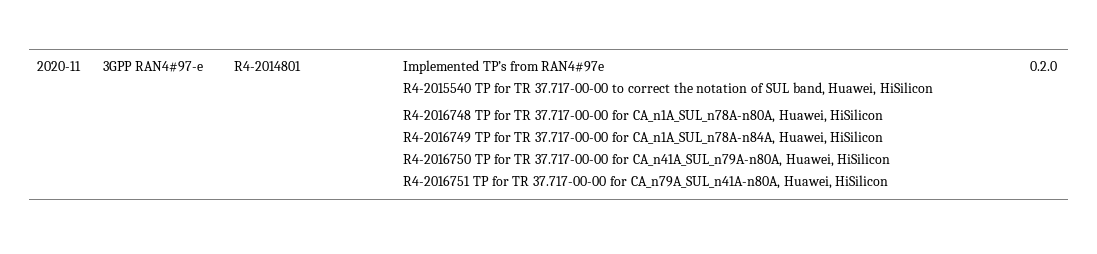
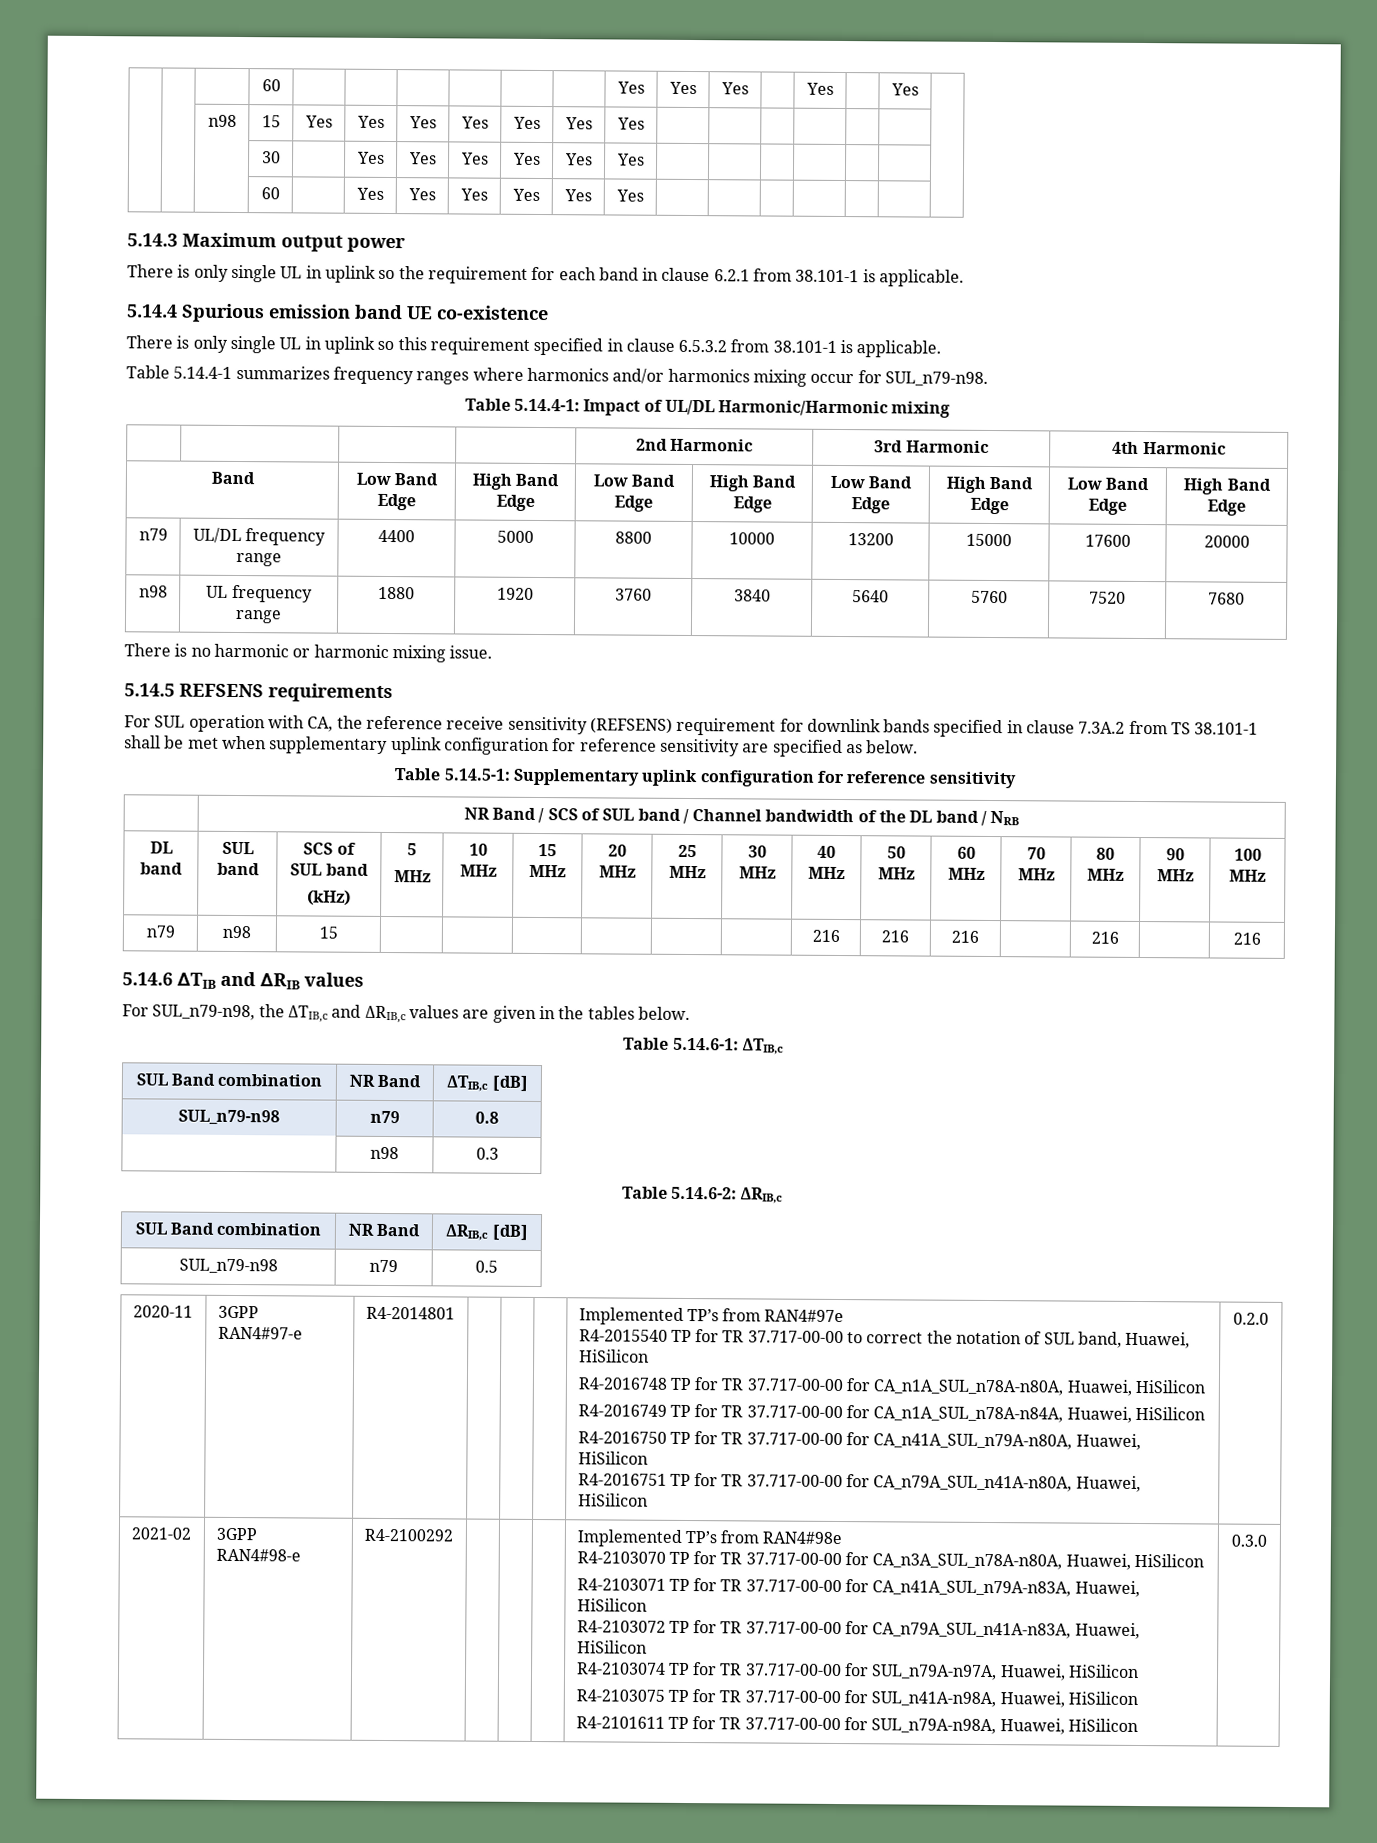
(37, 66) none -> [261,79,281,92] [616,81,645,94] [668,81,697,95] [720,82,749,95] [805,82,834,95] [890,83,919,96] [207,114,237,127] [261,115,281,128] [304,115,333,128] [356,115,385,128] [408,116,437,129] [460,116,489,129] [512,116,541,129] [564,117,593,130] [616,117,645,130] [261,151,281,164] [356,151,385,164] [408,152,437,165] [460,152,489,165] [512,152,541,165] [564,153,593,166] [616,153,645,166] [260,187,280,200] [355,187,384,200] [407,188,436,201] [459,188,488,201] [511,188,540,201] [563,189,592,202] [615,189,644,202] [127,232,406,253] [127,264,965,287] [126,303,549,323] [126,335,942,358] [126,365,988,387] [464,398,951,418] [635,438,754,452] [874,440,989,453] [1112,441,1226,455] [210,471,255,485] [355,472,439,486] [377,493,416,511] [471,473,560,490] [495,494,535,511] [592,474,676,487] [614,495,653,512] [708,475,797,492] [732,496,772,513] [829,475,913,489] [851,497,890,514] [945,476,1034,493] [969,497,1009,515] [1066,477,1150,491] [1088,498,1127,515] [1183,478,1271,495] [1207,499,1246,516] [138,528,168,541] [192,527,327,546] [236,552,282,567] [378,529,415,543] [496,530,534,543] [615,531,652,544] [729,532,775,545] [847,533,894,546] [966,533,1012,547] [1084,534,1131,547] [1203,535,1250,548] [138,585,168,598] [206,584,313,603] [235,609,282,624] [378,586,415,600] [496,587,534,600] [615,588,652,601] [733,589,771,602] [852,590,889,603] [970,590,1008,604] [1089,591,1126,604] [1208,592,1245,605] [124,643,493,663] [124,683,393,703] [124,714,1259,738] [124,735,919,758] [394,768,1016,789] [463,807,1020,826] [149,841,173,854] [140,862,183,875] [221,841,254,855] [216,862,260,876] [303,842,356,855] [290,863,369,876] [307,889,351,906] [407,843,417,856] [393,870,431,883] [468,843,488,856] [459,864,497,877] [538,844,557,857] [529,864,566,878] [607,844,627,857] [598,865,636,878] [677,844,697,858] [668,865,706,879] [747,845,767,858] [738,866,776,879] [817,845,836,858] [808,866,845,880] [886,846,906,859] [877,867,915,880] [956,846,976,859] [947,867,985,880] [1026,847,1046,860] [1017,868,1055,881] [1096,847,1115,860] [1087,868,1124,881] [1165,848,1185,861] [1156,869,1194,882] [1233,848,1262,861] [1229,869,1266,882] [145,925,175,938] [222,925,251,939] [318,926,338,939] [811,929,840,943] [881,930,909,943] [951,930,979,943] [1090,931,1119,944] [1232,932,1261,945] [122,971,364,990] [122,1004,690,1024] [623,1037,784,1055] [135,1073,323,1087] [348,1074,422,1088] [446,1075,528,1092] [178,1109,280,1126] [369,1110,400,1124] [475,1111,499,1124] [370,1146,399,1160] [475,1147,499,1160] [621,1186,784,1204] [134,1222,322,1236] [347,1223,421,1237] [445,1224,528,1241] [178,1258,278,1274] [369,1259,398,1273] [475,1260,498,1273] | | | 60 | | | | | | | Yes | Yes | Yes | | Yes | | Yes | // | | n98 | 15 | Yes | Yes | Yes | Yes | Yes | Yes | Yes | | | | | | | // | | | 30 | | Yes | Yes | Yes | Yes | Yes | Yes | | | | | | | // | | | 60 | | Yes | Yes | Yes | Yes | Yes | Yes | | | | | | | // 5.14.3 Maximum output power // There is only single UL in uplink so the requirement for each band in clause 6.2.1 from 38.101-1 is applicable. // 5.14.4 Spurious emission band UE co-existence // There is only single UL in uplink so this requirement specified in clause 6.5.3.2 from 38.101-1 is applicable. // Table 5.14.4-1 summarizes frequency ranges where harmonics and/or harmonics mixing occur for SUL_n79-n98. // Table 5.14.4-1: Impact of UL/DL Harmonic/Harmonic mixing // | | | | 2nd Harmonic | 3rd Harmonic | 4th Harmonic // Band | Low Band Edge | High Band Edge | Low Band Edge | High Band Edge | Low Band Edge | High Band Edge | Low Band Edge | High Band Edge // n79 | UL/DL frequency range | 4400 | 5000 | 8800 | 10000 | 13200 | 15000 | 17600 | 20000 // n98 | UL frequency range | 1880 | 1920 | 3760 | 3840 | 5640 | 5760 | 7520 | 7680 // There is no harmonic or harmonic mixing issue. // 5.14.5 REFSENS requirements // For SUL operation with CA, the reference receive sensitivity (REFSENS) requirement for downlink bands specified in clause 7.3A.2 from TS 38.101-1 shall be met when supplementary uplink configuration for reference sensitivity are specified as below. // Table 5.14.5-1: Supplementary uplink configuration for reference sensitivity // | NR Band / SCS of SUL band / Channel bandwidth of the DL band / NRB // DL band | SUL band | SCS of SUL band // (kHz) | 5 // MHz | 10 MHz | 15 MHz | 20 MHz | 25 MHz | 30 MHz | 40 MHz | 50 MHz | 60 MHz | 70 MHz | 80 MHz | 90 MHz | 100 MHz // n79 | n98 | 15 | | | | | | | 216 | 216 | 216 | | 216 | | 216 // 5.14.6 ∆TIB and ∆RIB values // For SUL_n79-n98, the ΔTIB,c and ΔRIB,c values are given in the tables below. // Table 5.14.6-1: ΔTIB,c // SUL Band combination | NR Band | ΔTIB,c [dB] // SUL_n79-n98 | n79 | 0.8 // | n98 | 0.3 // Table 5.14.6-2: ΔRIB,c // SUL Band combination | NR Band | ΔRIB,c [dB] // SUL_n79-n98 | n79 | 0.5 //
(1057, 66) none -> [130,1527,191,1540] [215,1527,257,1541] [215,1548,301,1562] [363,1528,453,1542] [576,1529,843,1547] [576,1551,1205,1570] [576,1578,1140,1598] [576,1598,647,1612] [576,1620,1140,1640] [576,1640,647,1654] [576,1662,1140,1681] [575,1689,1139,1708] [575,1716,1139,1735] [1231,1534,1267,1547] // 2021-02 | 3GPP RAN4#98-e | R4-2100292 | | | | Implemented TP’s from RAN4#98e // R4-2103070 TP for TR 37.717-00-00 for CA_n3A_SUL_n78A-n80A, Huawei, HiSilicon // R4-2103071 TP for TR 37.717-00-00 for CA_n41A_SUL_n79A-n83A, Huawei, HiSilicon // R4-2103072 TP for TR 37.717-00-00 for CA_n79A_SUL_n41A-n83A, Huawei, HiSilicon // R4-2103074 TP for TR 37.717-00-00 for SUL_n79A-n97A, Huawei, HiSilicon // R4-2103075 TP for TR 37.717-00-00 for SUL_n41A-n98A, Huawei, HiSilicon // R4-2101611 TP for TR 37.717-00-00 for SUL_n79A-n98A, Huawei, HiSilicon | 0.3.0

